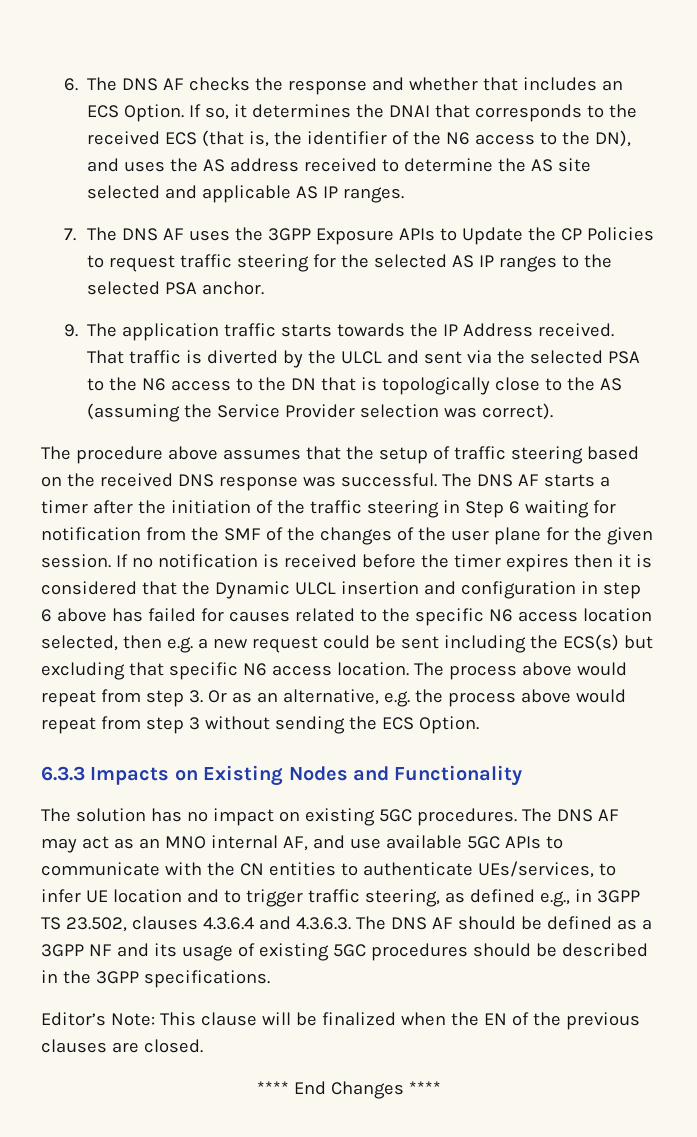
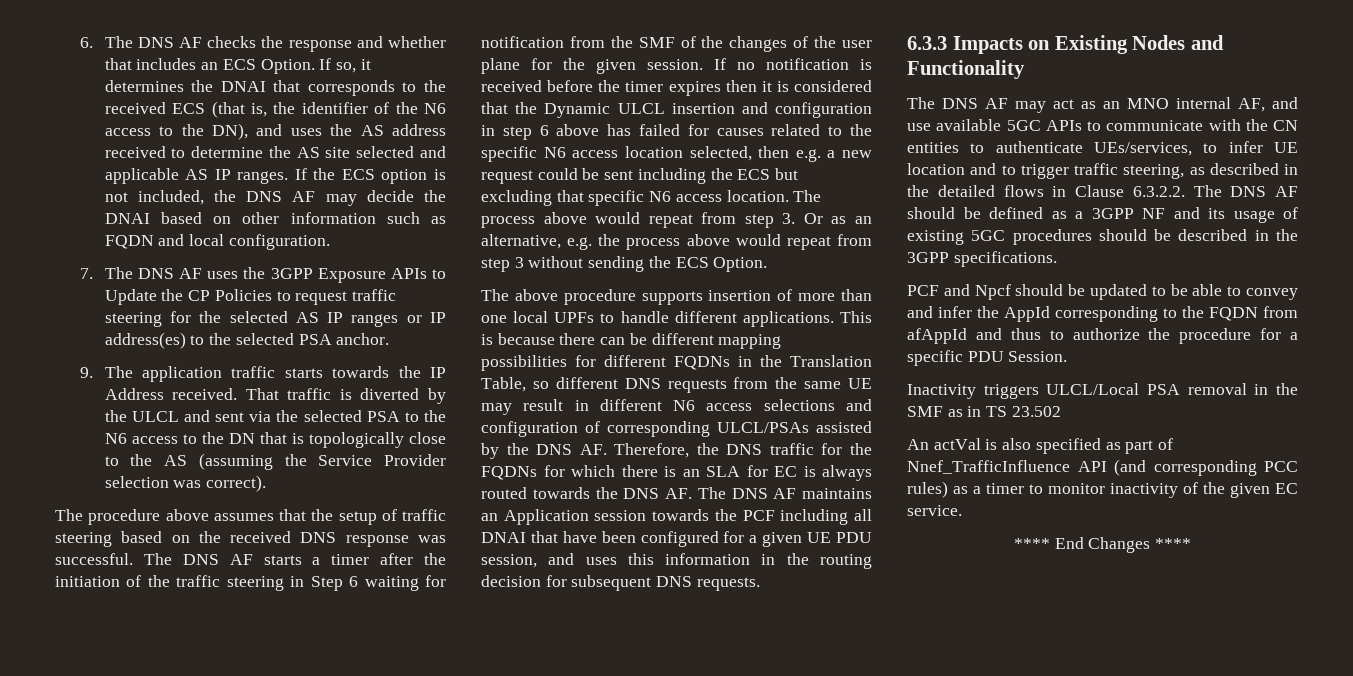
(405, 195) none -> [294,168,446,184] [104,190,447,206] [104,212,446,224] [104,234,330,250] If the ECS option is not included, the DNS AF may decide the DNAI based on other information such as FQDN and local configuration.
(558, 264) none -> [406,312,446,323] [104,332,186,349] or IP address(es)
[562,634,619,651] ECS(s) -> [737,169,771,180] ECS
(479, 725) none -> [481,289,872,305] [481,311,872,327] [481,333,782,349] [481,355,872,371] [481,377,872,393] [481,399,872,415] [481,421,872,437] [481,443,872,459] [481,465,872,481] [481,487,872,499] [481,509,872,525] [481,531,873,547] [481,553,872,569] [481,575,760,591] // The above procedure supports insertion of more than one local UPFs to handle different applications. This is because there can be different mapping possibilities for different FQDNs in the Translation Table, so different DNS requests from the same UE may result in different N6 access selections and configuration of corresponding ULCL/PSAs assisted by the DNS AF. Therefore, the DNS traffic for the FQDNs for which there is an SLA for EC is always routed towards the DNS AF. The DNS AF maintains an Application session towards the PCF including all DNAI that have been configured for a given UE PDU session, and uses this information in the routing decision for subsequent DNS requests.
[75,808,552,826] solution has no impact on existing 5GC procedures. The -> (935, 103) none
[469,889,640,907] [41,916,351,932] defined e.g., in 3GPP TS 23.502, clauses 4.3.6.4 and 4.3.6.3. -> [1209,163,1298,175] [907,185,1185,197] described in the detailed flows in Clause 6.3.2.2.
[41,1012,640,1030] [41,1039,203,1053] Editor’s Note: This clause will be finalized when the EN of the previous clauses are closed. -> [907,284,1298,300] [907,306,1298,322] [907,328,1298,344] [907,350,1068,366] [907,383,1298,399] [907,406,1061,417] [907,438,1174,454] [907,459,1298,476] [907,481,1298,498] [907,505,962,516] PCF and Npcf should be updated to be able to convey and infer the AppId corresponding to the FQDN from afAppId and thus to authorize the procedure for a specific PDU Session. // Inactivity triggers ULCL/Local PSA removal in the SMF as in TS 23.502 // An actVal is also specified as part of Nnef_TrafficInfluence API (and corresponding PCC rules) as a timer to monitor inactivity of the given EC service.

